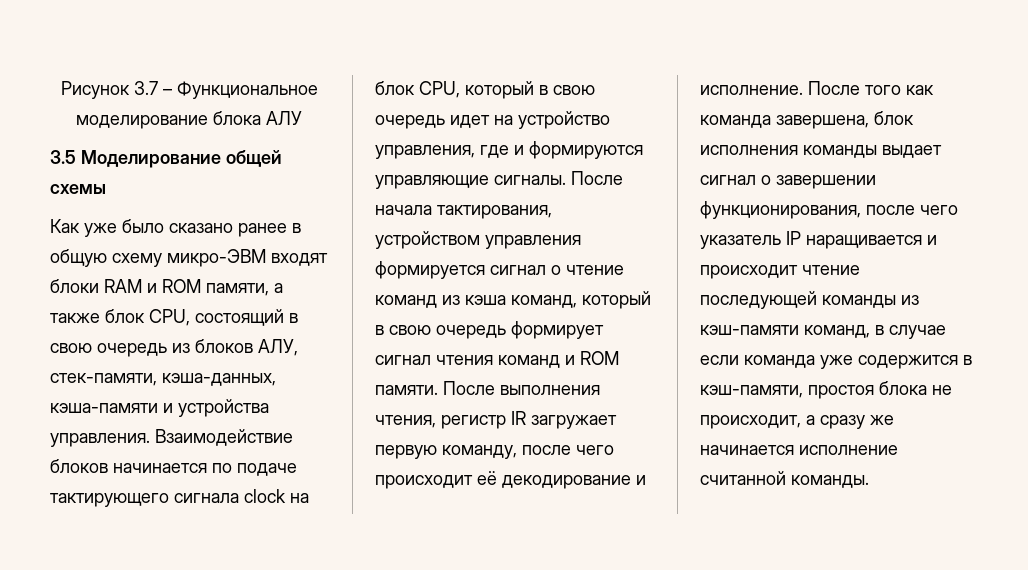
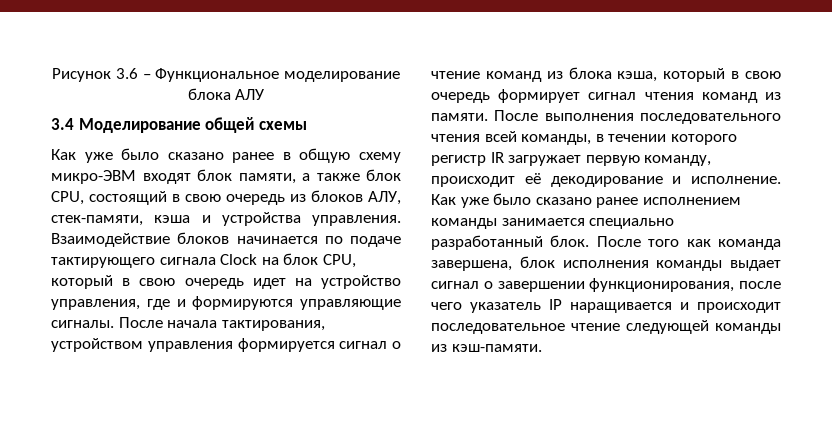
[133,81,158,95] 3.7 -> [115,68,138,79] 3.6
[50,150,76,164] 3.5 -> [51,118,74,130] 3.4
[50,279,201,293] блоки RAM и ROM -> [197,169,232,181] блок
[162,373,276,386] [50,403,158,413] кэша-данных, кэша-памяти -> [154,215,191,223] кэша
[244,489,286,503] clock -> [220,254,258,265] Сlock
[465,295,577,308] кэша команд, -> [568,67,658,82] блока кэша,
[565,351,619,365] и ROM -> [765,92,781,100] из
[375,415,436,428] чтения, -> [640,113,781,124] [431,131,737,145] последовательного чтения всей команды, в течении которого
[522,445,614,455] после чего -> (712, 160) none
(803, 90) none -> [431,193,741,208] [431,218,675,229] [431,235,590,250] Как уже было сказано ранее исполнением команды занимается специально разработанный блок.
[802,265,860,275] [700,291,919,309] [700,325,946,339] [700,355,972,369] [700,381,952,399] [700,415,894,429] [700,445,898,455] [700,471,869,488] чтение последующей команды из кэш-памяти команд, в случае если команда уже содержится в кэш-памяти, простоя блока не происходит, а сразу же начинается исполнение считанной команды. -> [431,320,781,334] [431,344,542,352] последовательное чтение следующей команды из кэш-памяти.

